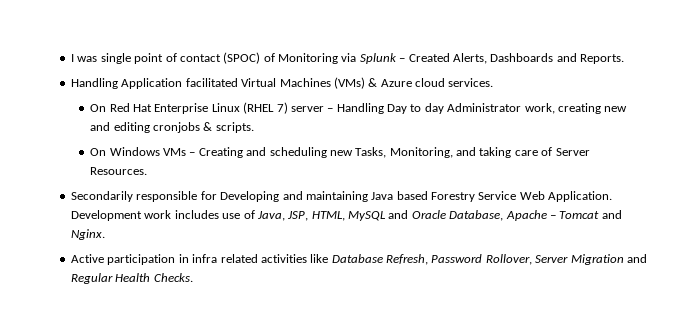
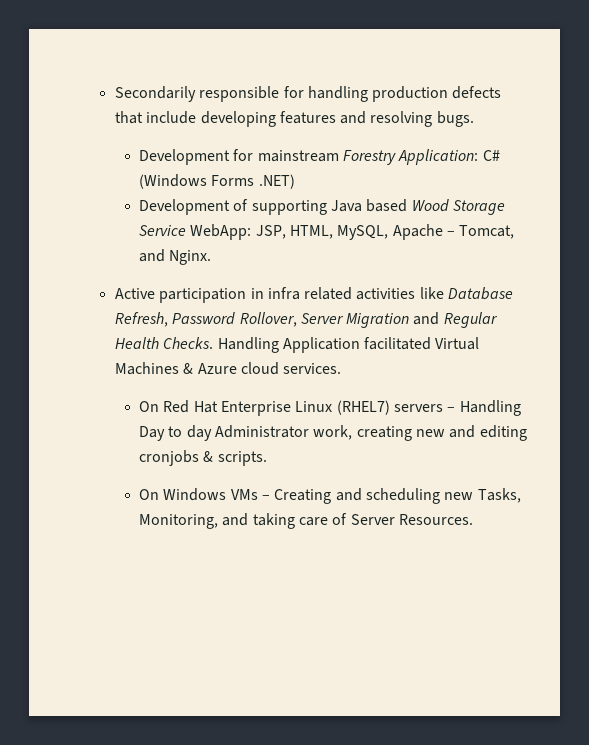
[71,52,625,64] I was single point of contact (SPOC) of Monitoring via Splunk – Created Alerts, Dashboards and Reports. // -> [114,86,502,102] [114,111,474,127] [139,149,500,165] [139,174,295,189] [139,199,506,215] [139,224,515,240] [139,249,212,265] [114,287,514,303] [114,312,498,328] [114,337,214,349] Secondarily responsible for handling production defects that include developing features and resolving bugs. // Development for mainstream Forestry Application: C# (Windows Forms .NET) // Development of supporting Java based Wood Storage Service WebApp: JSP, HTML, MySQL, Apache – Tomcat, and Nginx. // Active participation in infra related activities like Database Refresh, Password Rollover, Server Migration and Regular Health Checks.
[333,77,365,89] (VMs) -> (179, 368) none
[243,102,324,114] (RHEL 7) server -> [336,400,444,415] (RHEL7) servers
[71,191,613,202] [71,210,622,221] [71,229,106,240] [71,254,647,265] [71,273,193,284] // Secondarily responsible for Developing and maintaining Java based Forestry Service Web Application. Development work includes use of Java, JSP, HTML, MySQL and Oracle Database, Apache – Tomcat and Nginx. // Active participation in infra related activities like Database Refresh, Password Rollover, Server Migration and Regular Health Checks. -> (474, 519) none

